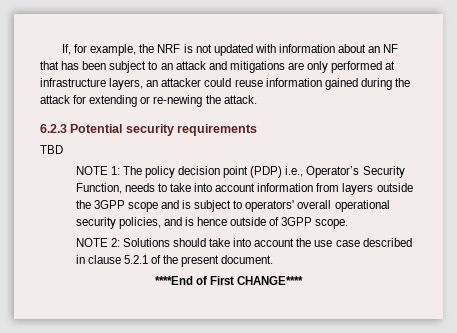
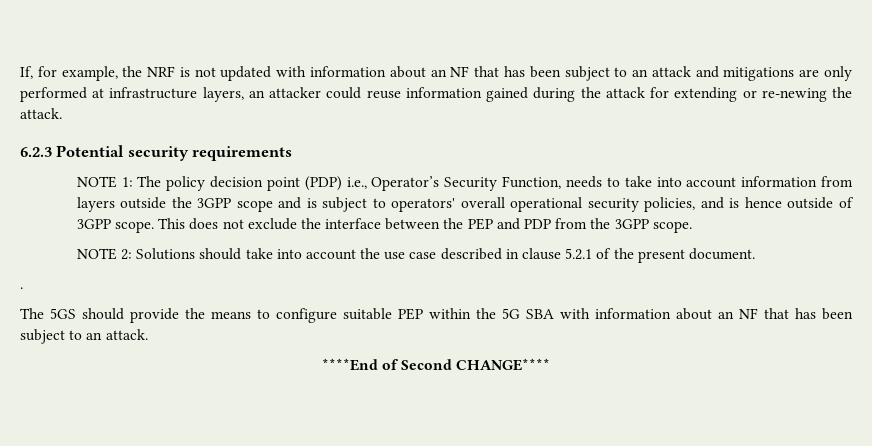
[40,145,63,154] // TBD -> (293, 153) none
(349, 224) none -> [158,218,692,233] This does not exclude the interface between the PEP and PDP from the 3GPP scope.
(274, 259) none -> [20,287,23,289] [20,308,853,323] [20,329,148,344] // . // The 5GS should provide the means to configure suitable PEP within the 5G SBA with information about an NF that has been subject to an attack.
[210,276,235,285] First -> [401,359,453,370] Second

